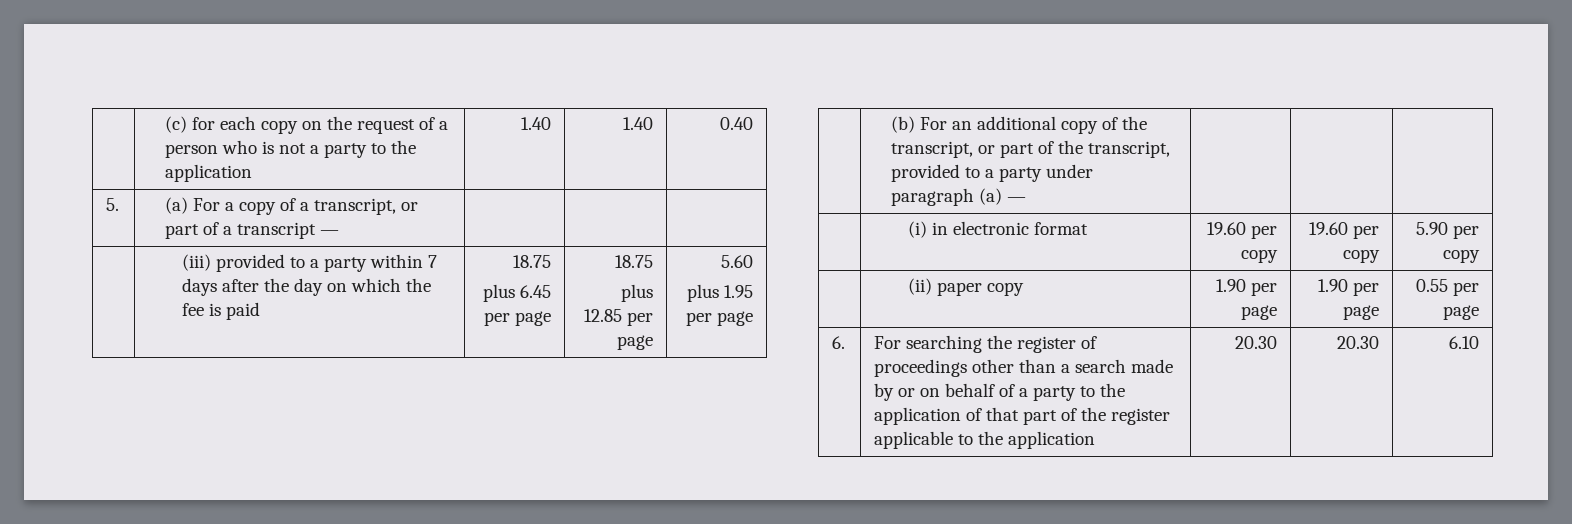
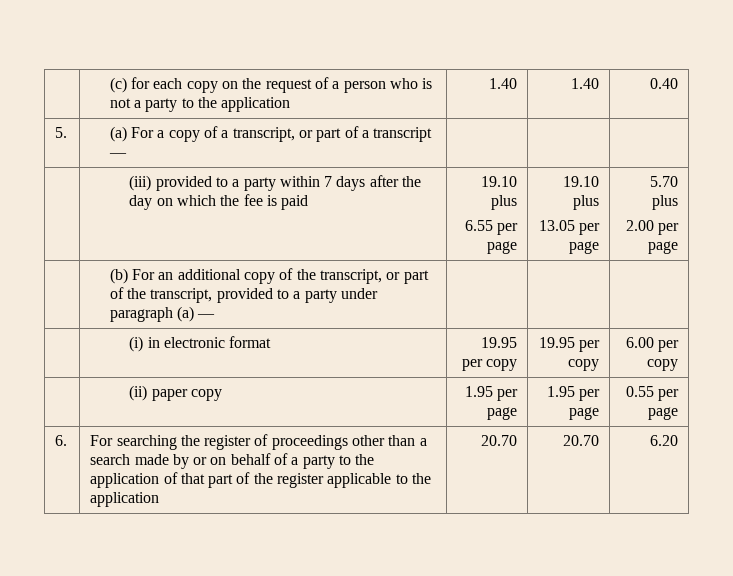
[512,255,551,268] [482,284,551,302] [483,311,551,326] [614,255,653,268] [620,284,653,302] [583,309,653,326] [616,335,653,350] [720,255,753,268] [686,284,753,302] 18.75 // plus 6.45 per page | 18.75 // plus 12.85 per page | 5.60 // plus 1.95 -> [480,176,517,187] [490,195,517,210] [464,220,518,235] [486,241,517,254] [562,176,599,187] [572,195,599,210] [538,220,600,235] [568,241,599,254] [649,176,678,187] [651,195,678,210] [625,220,654,231] 19.10 plus // 6.55 per page | 19.10 plus // 13.05 per page | 5.70 plus // 2.00
[1206,222,1277,239] [1240,249,1278,263] [1308,222,1379,239] [1342,249,1380,263] [1415,222,1448,235] 19.60 per copy | 19.60 per copy | 5.90 -> [480,337,517,348] [461,359,517,371] [538,337,600,352] [567,359,599,371] [625,337,654,348] 19.95 per copy | 19.95 per copy | 6.00
[1215,279,1277,296] [1240,305,1277,320] [1317,279,1348,292] 1.90 per page | 1.90 -> [464,386,518,401] [486,407,517,420] [546,386,575,397] 1.95 per page | 1.95
[1234,336,1277,349] [1336,336,1379,349] [1448,336,1479,349] 20.30 | 20.30 | 6.10 -> [480,435,517,446] [562,435,599,446] [649,435,678,446] 20.70 | 20.70 | 6.20

